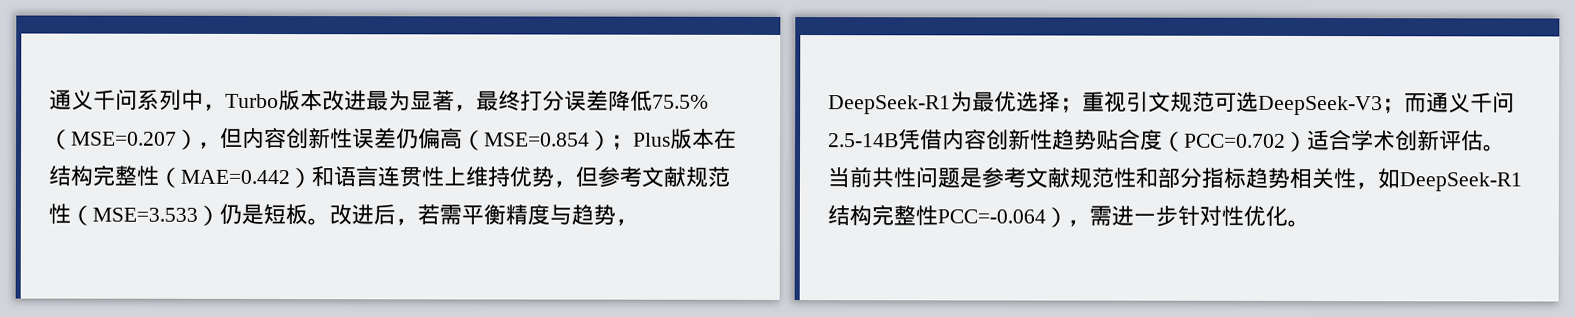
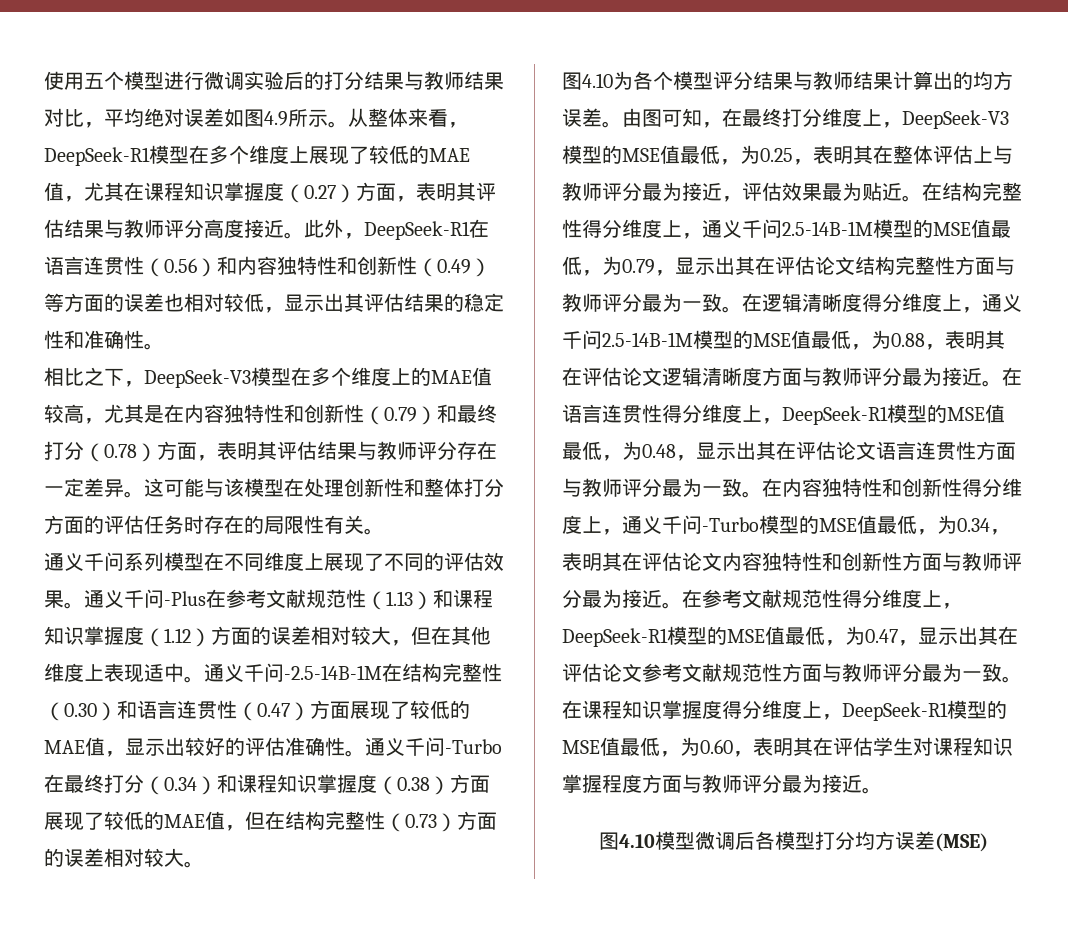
[49,88,709,112] [49,127,737,151] [48,164,730,189] [48,203,638,226] [828,91,1515,116] [828,128,1506,152] [827,166,1522,192] [827,204,1310,228] 通义千问系列中，Turbo版本改进最为显著，最终打分误差降低75.5%（MSE=0.207），但内容创新性误差仍偏高（MSE=0.854）；Plus版本在结构完整性（MAE=0.442）和语言连贯性上维持优势，但参考文献规范性（MSE=3.533）仍是短板。改进后，若需平衡精度与趋势，DeepSeek-R1为最优选择；重视引文规范可选DeepSeek-V3；而通义千问2.5-14B凭借内容创新性趋势贴合度（PCC=0.702）适合学术创新评估。当前共性问题是参考文献规范性和部分指标趋势相关性，如DeepSeek-R1结构完整性PCC=-0.064），需进一步针对性优化。 -> [44,71,504,90] [44,108,468,128] [44,145,470,166] [44,182,496,203] [44,219,489,240] [44,256,491,277] [44,293,504,313] [44,330,164,350] [44,367,492,388] [44,404,497,425] [44,441,497,462] [44,478,504,498] [44,515,384,535] [44,552,504,572] [44,589,493,610] [44,626,491,647] [44,663,502,683] [44,700,470,721] [44,737,502,757] [44,774,490,795] [44,811,497,832] [44,848,204,868] [562,71,1013,90] [562,108,1009,129] [562,145,1013,165] [562,182,1022,202] [562,219,1011,239] [562,256,1015,276] [562,293,1022,313] [562,330,1005,350] [562,367,1022,387] [562,404,1005,425] [562,441,1016,461] [562,478,1022,498] [562,515,1010,535] [562,552,1022,571] [562,589,962,609] [562,626,1018,647] [562,663,1022,683] [562,700,1007,721] [562,737,1013,757] [562,774,882,794] [598,831,988,852] 使用五个模型进行微调实验后的打分结果与教师结果对比，平均绝对误差如图4.9所示。从整体来看，DeepSeek-R1模型在多个维度上展现了较低的MAE值，尤其在课程知识掌握度（0.27）方面，表明其评估结果与教师评分高度接近。此外，DeepSeek-R1在语言连贯性（0.56）和内容独特性和创新性（0.49）等方面的误差也相对较低，显示出其评估结果的稳定性和准确性。 // 相比之下，DeepSeek-V3模型在多个维度上的MAE值较高，尤其是在内容独特性和创新性（0.79）和最终打分（0.78）方面，表明其评估结果与教师评分存在一定差异。这可能与该模型在处理创新性和整体打分方面的评估任务时存在的局限性有关。 // 通义千问系列模型在不同维度上展现了不同的评估效果。通义千问-Plus在参考文献规范性（1.13）和课程知识掌握度（1.12）方面的误差相对较大，但在其他维度上表现适中。通义千问-2.5-14B-1M在结构完整性（0.30）和语言连贯性（0.47）方面展现了较低的MAE值，显示出较好的评估准确性。通义千问-Turbo在最终打分（0.34）和课程知识掌握度（0.38）方面展现了较低的MAE值，但在结构完整性（0.73）方面的误差相对较大。 // 图4.10为各个模型评分结果与教师结果计算出的均方误差。由图可知，在最终打分维度上，DeepSeek-V3模型的MSE值最低，为0.25，表明其在整体评估上与教师评分最为接近，评估效果最为贴近。在结构完整性得分维度上，通义千问2.5-14B-1M模型的MSE值最低，为0.79，显示出其在评估论文结构完整性方面与教师评分最为一致。在逻辑清晰度得分维度上，通义千问2.5-14B-1M模型的MSE值最低，为0.88，表明其在评估论文逻辑清晰度方面与教师评分最为接近。在语言连贯性得分维度上，DeepSeek-R1模型的MSE值最低，为0.48，显示出其在评估论文语言连贯性方面与教师评分最为一致。在内容独特性和创新性得分维度上，通义千问-Turbo模型的MSE值最低，为0.34，表明其在评估论文内容独特性和创新性方面与教师评分最为接近。在参考文献规范性得分维度上，DeepSeek-R1模型的MSE值最低，为0.47，显示出其在评估论文参考文献规范性方面与教师评分最为一致。在课程知识掌握度得分维度上，DeepSeek-R1模型的MSE值最低，为0.60，表明其在评估学生对课程知识掌握程度方面与教师评分最为接近。 // 图4.10模型微调后各模型打分均方误差(MSE)

